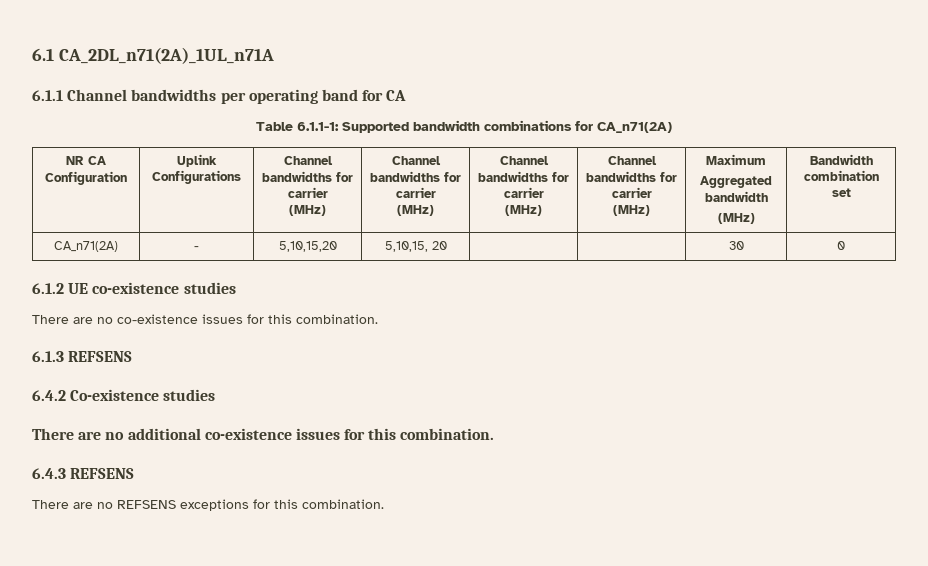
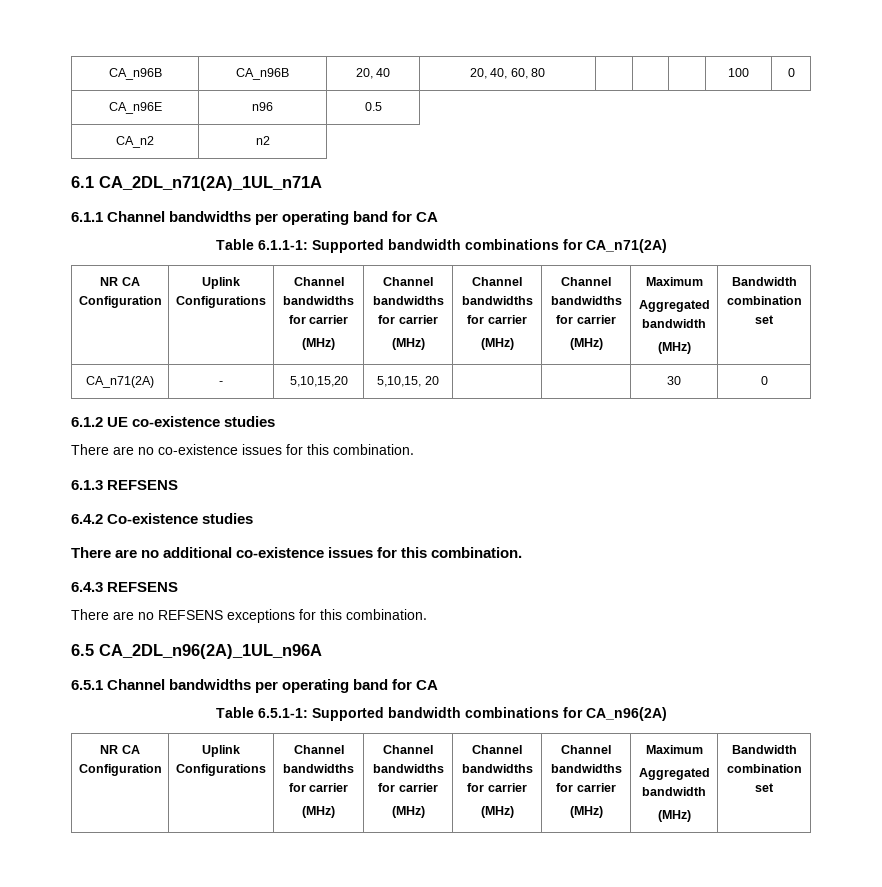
(32, 54) none -> [108,68,162,80] [236,68,289,80] [355,68,391,79] [469,68,546,79] [728,68,749,77] [787,68,795,77] [108,102,162,114] [252,102,273,111] [364,102,382,111] [116,136,154,148] [255,136,270,145] CA_n96B | CA_n96B | 20, 40 | 20, 40, 60, 80 | | | | 100 | 0 // CA_n96E | n96 | 0.5 // CA_n2 | n2 //
(384, 504) none -> [71,644,322,659] [71,679,439,693] [215,707,667,721] [100,745,140,754] [78,764,162,776] [202,745,240,757] [176,764,266,776] [293,745,344,754] [283,764,354,773] [288,783,349,792] [302,806,335,818] [383,745,433,754] [372,764,444,773] [378,783,438,792] [391,806,425,818] [472,745,522,754] [461,764,533,773] [467,783,527,792] [480,806,514,818] [561,745,611,754] [550,764,622,773] [556,783,616,792] [569,806,603,818] [645,745,703,754] [638,768,710,780] [642,787,706,796] [657,810,691,822] [731,745,797,754] [726,764,802,773] [755,783,774,792] // 6.5 CA_2DL_n96(2A)_1UL_n96A // 6.5.1 Channel bandwidths per operating band for CA // Table 6.5.1-1: Supported bandwidth combinations for CA_n96(2A) // NR CA Configuration | Uplink Configurations | Channel bandwidths for carrier // (MHz) | Channel bandwidths for carrier // (MHz) | Channel bandwidths for carrier // (MHz) | Channel bandwidths for carrier // (MHz) | Maximum // Aggregated bandwidth // (MHz) | Bandwidth combination set

